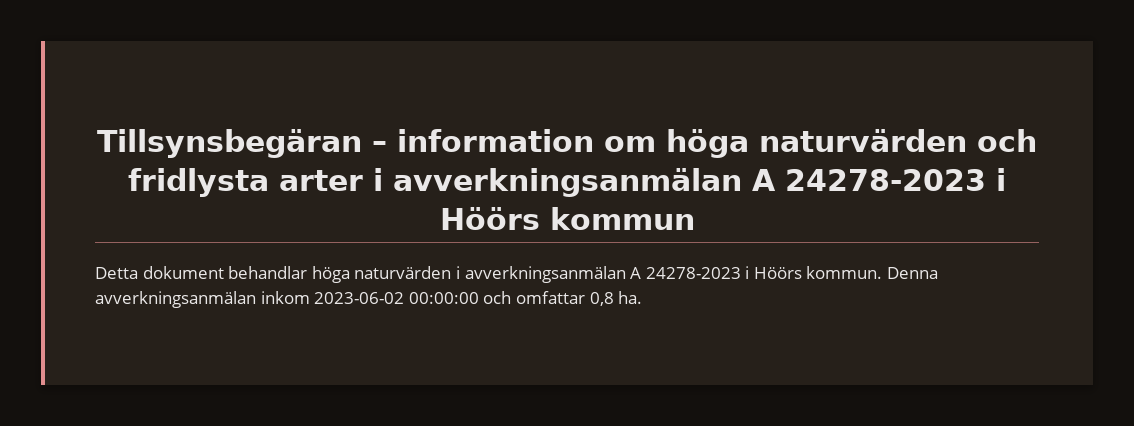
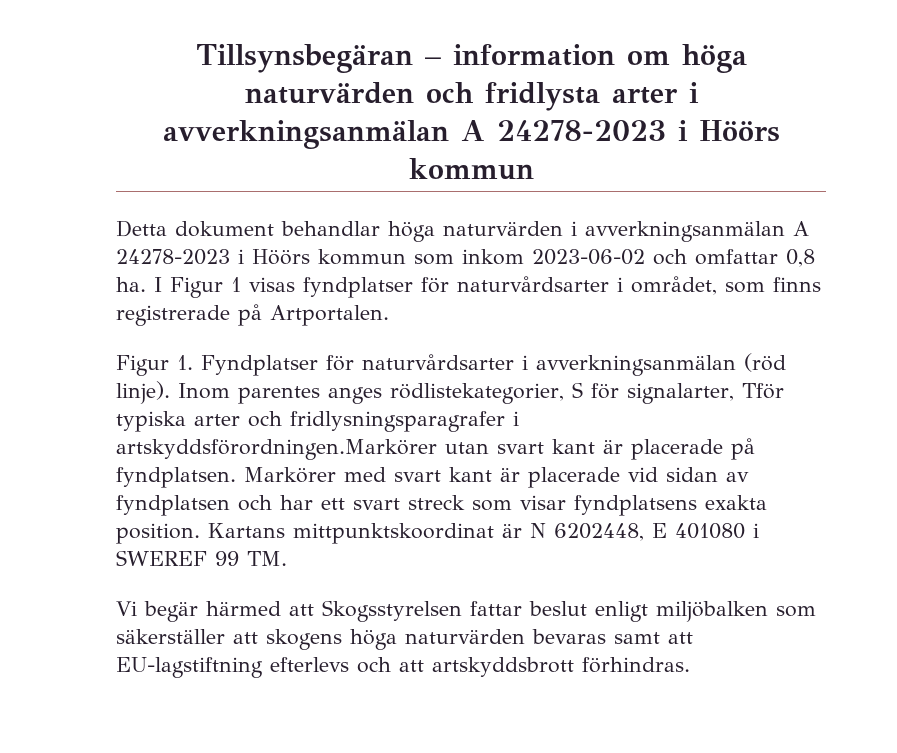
[806,266,939,279] [95,291,256,308] kommun. Denna avverkningsanmälan -> [318,249,454,265] kommun som
[408,292,479,304] 00:00:00 -> (645, 257) none
(643, 297) none -> [154,276,821,298] [116,304,389,326] [116,353,786,376] [116,381,784,404] [116,411,519,432] [116,438,755,460] [116,467,749,488] [116,495,767,516] [116,523,759,544] [116,550,287,566] [116,600,816,622] [116,629,693,650] [116,657,690,678] I Figur 1 visas fyndplatser för naturvårdsarter i området, som finns registrerade på Artportalen. // Figur 1. Fyndplatser för naturvårdsarter i avverkningsanmälan (röd linje). Inom parentes anges rödlistekategorier, S för signalarter, Tför typiska arter och fridlysningsparagrafer i artskyddsförordningen.Markörer utan svart kant är placerade på fyndplatsen. Markörer med svart kant är placerade vid sidan av fyndplatsen och har ett svart streck som visar fyndplatsens exakta position. Kartans mittpunktskoordinat är N 6202448, E 401080 i SWEREF 99 TM. // Vi begär härmed att Skogsstyrelsen fattar beslut enligt miljöbalken som säkerställer att skogens höga naturvärden bevaras samt att EU-lagstiftning efterlevs och att artskyddsbrott förhindras.

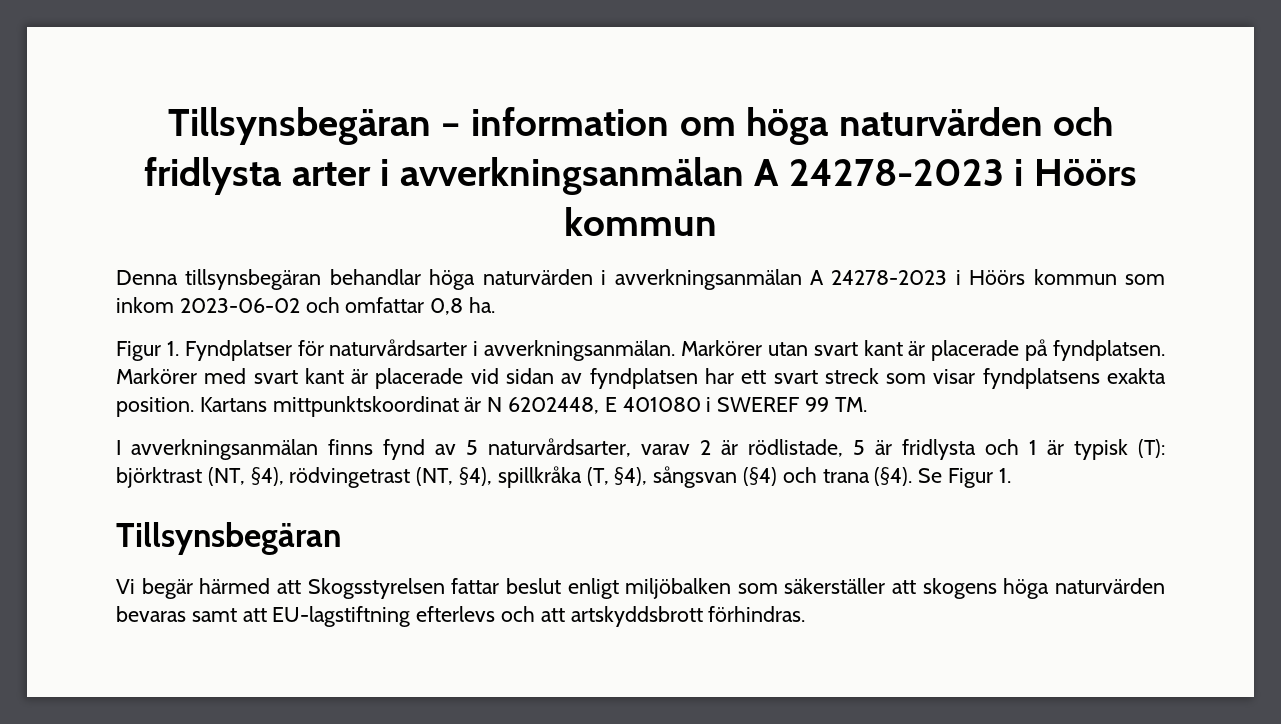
[116,220,274,237] Detta dokument -> [116,269,322,290] Denna tillsynsbegäran
[154,276,821,298] [116,304,389,326] I Figur 1 visas fyndplatser för naturvårdsarter i området, som finns registrerade på Artportalen. -> (496, 305) none
[536,353,786,376] [116,381,784,404] [116,411,519,432] [116,439,437,460] avverkningsanmälan (röd linje). Inom parentes anges rödlistekategorier, S för signalarter, Tför typiska arter och fridlysningsparagrafer i artskyddsförordningen.Markörer -> [484,340,762,361] avverkningsanmälan. Markörer
[238,495,272,511] och -> (698, 378) none
(287, 558) none -> [116,438,1165,460] [116,466,1011,488] [116,522,341,555] // I avverkningsanmälan finns fynd av 5 naturvårdsarter, varav 2 är rödlistade, 5 är fridlysta och 1 är typisk (T): björktrast (NT, §4), rödvingetrast (NT, §4), spillkråka (T, §4), sångsvan (§4) och trana (§4). Se Figur 1. // Tillsynsbegäran

